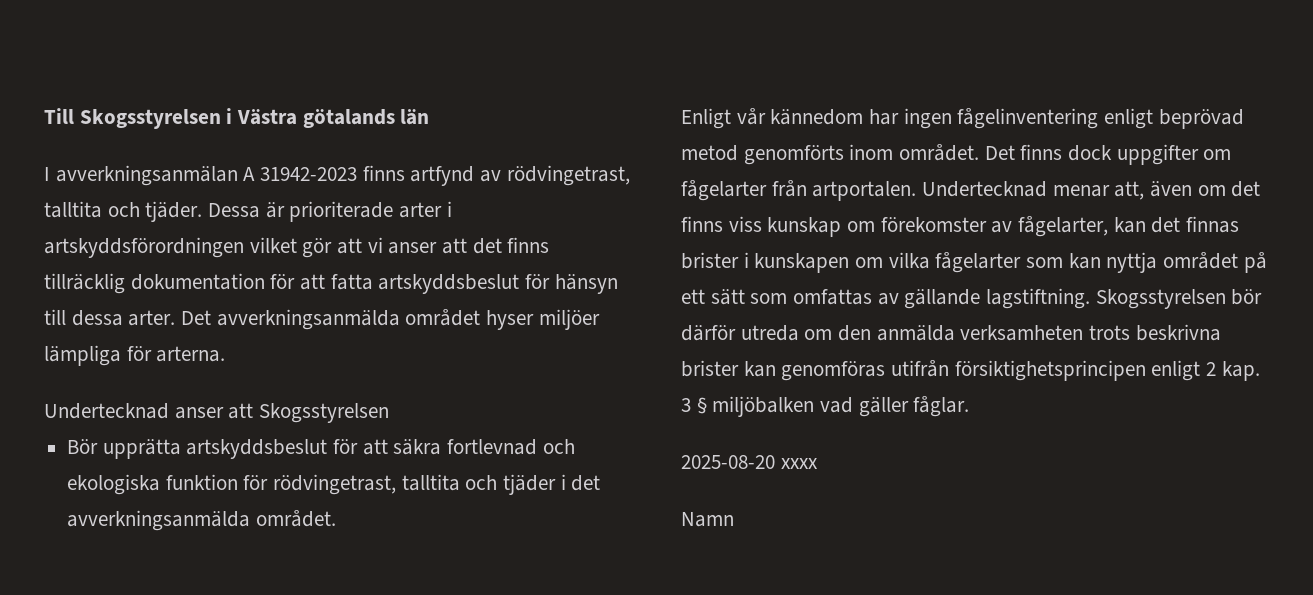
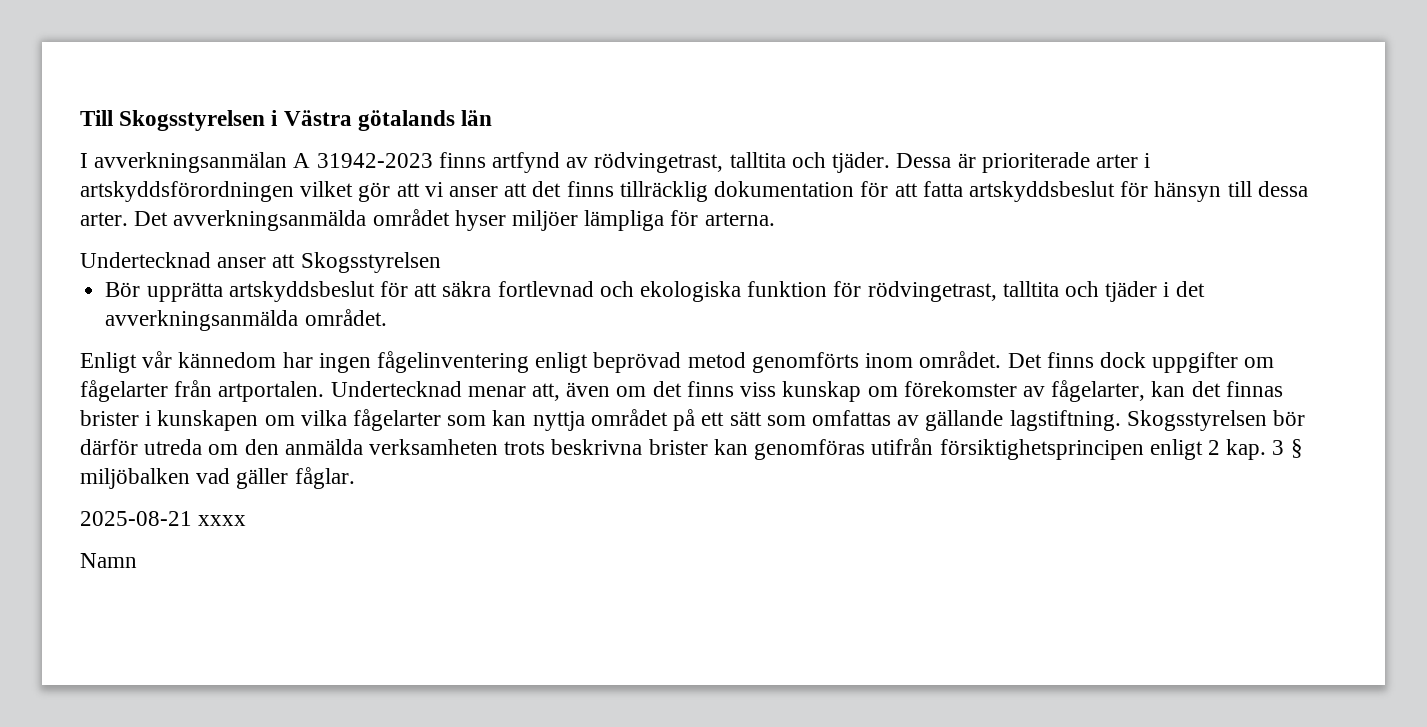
[681,455,775,469] 2025-08-20 -> [80,511,192,526] 2025-08-21

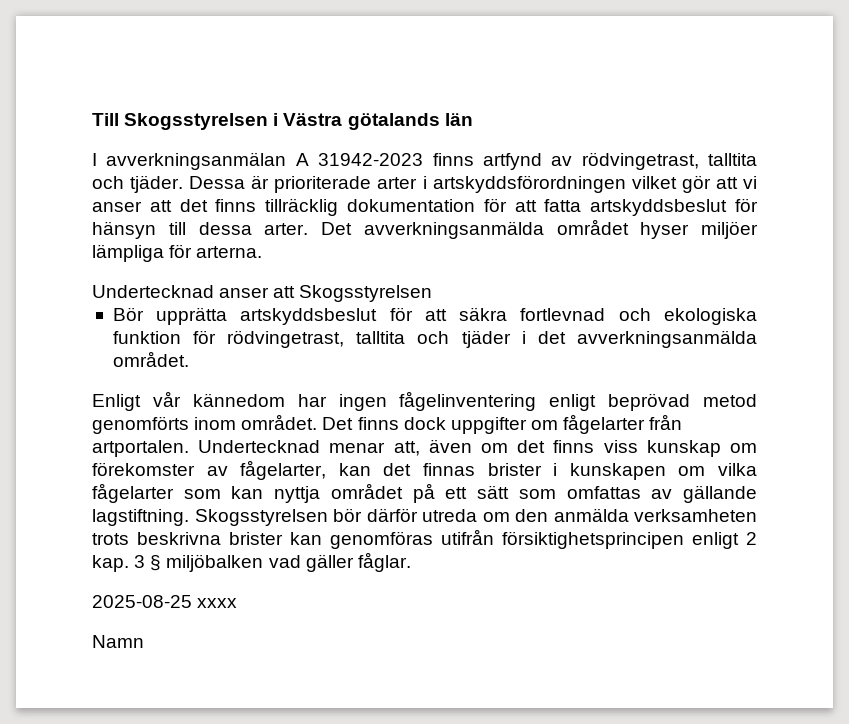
[80,511,192,526] 2025-08-21 -> [92,595,192,608] 2025-08-25

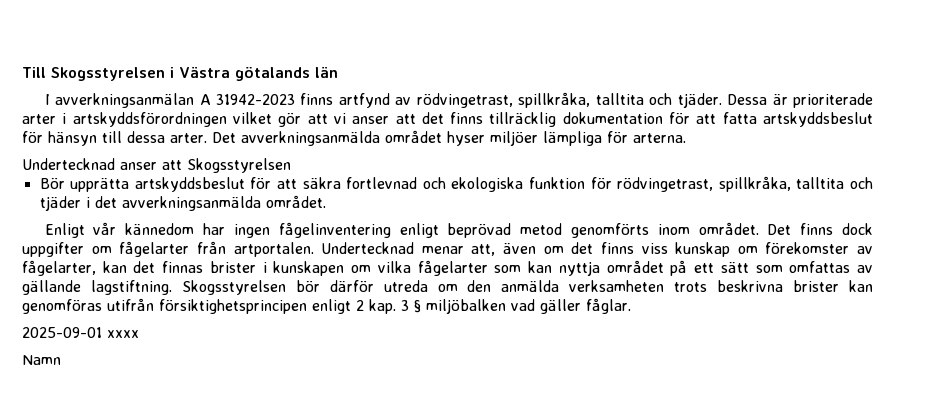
(699, 161) none -> [518,92,591,108] spillkråka,
(345, 339) none -> [718,176,791,192] spillkråka,
[92,595,192,608] 2025-08-25 -> [22,327,102,338] 2025-09-01

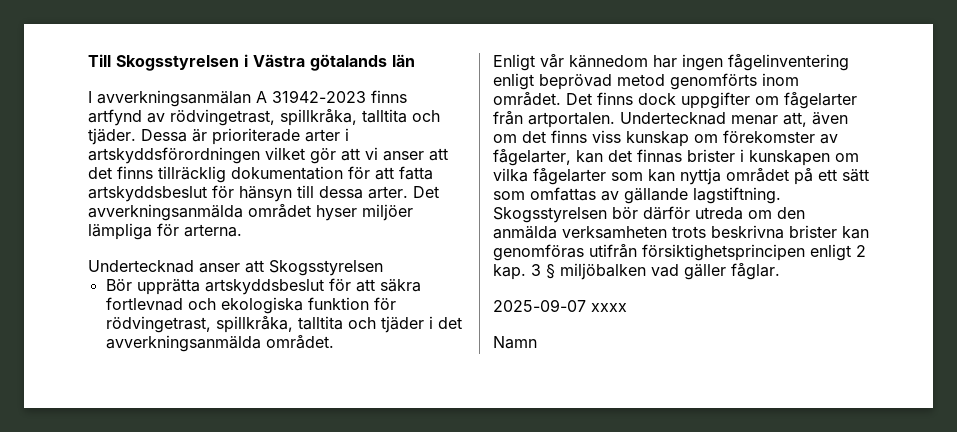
[22,327,102,338] 2025-09-01 -> [493,299,586,312] 2025-09-07

